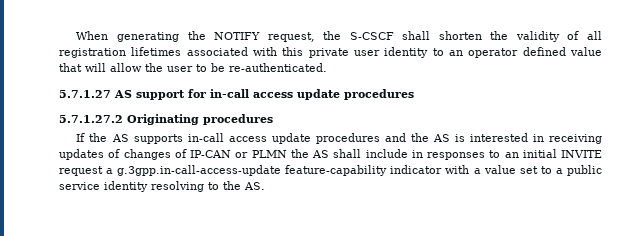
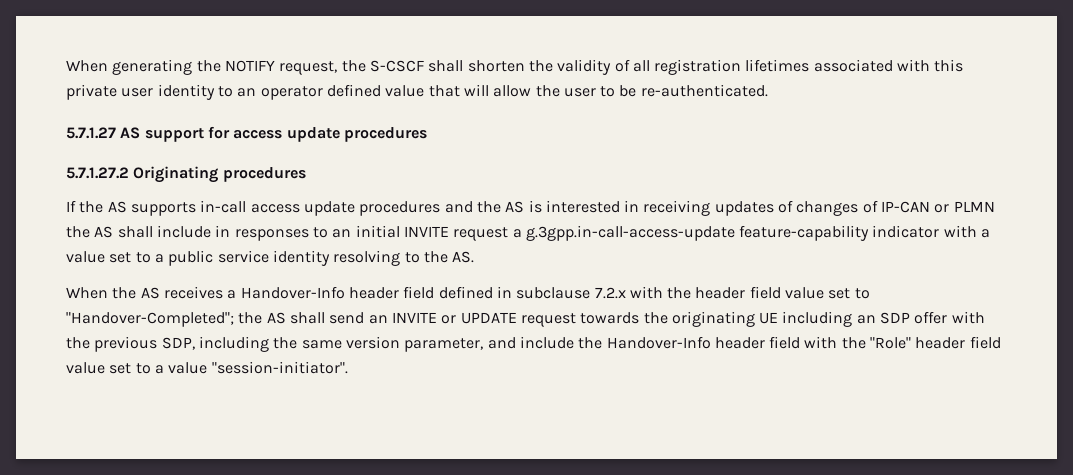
[210,89,249,98] in-call -> (230, 132) none
(265, 186) none -> [66,286,870,299] [66,311,985,327] [66,336,1001,352] [66,361,348,374] // When the AS receives a Handover-Info header field defined in subclause 7.2.x with the header field value set to "Handover-Completed"; the AS shall send an INVITE or UPDATE request towards the originating UE including an SDP offer with the previous SDP, including the same version parameter, and include the Handover-Info header field with the "Role" header field value set to a value "session-initiator".

